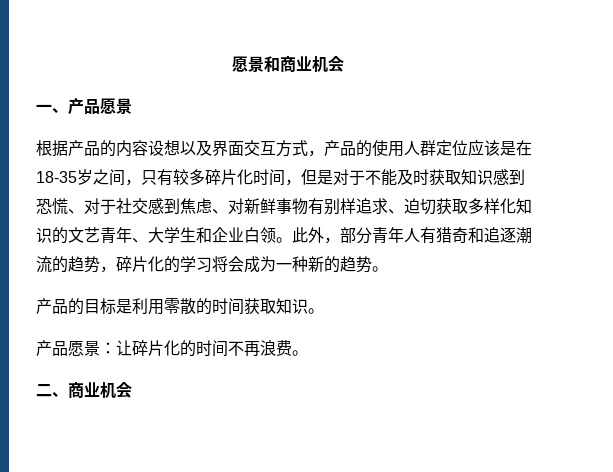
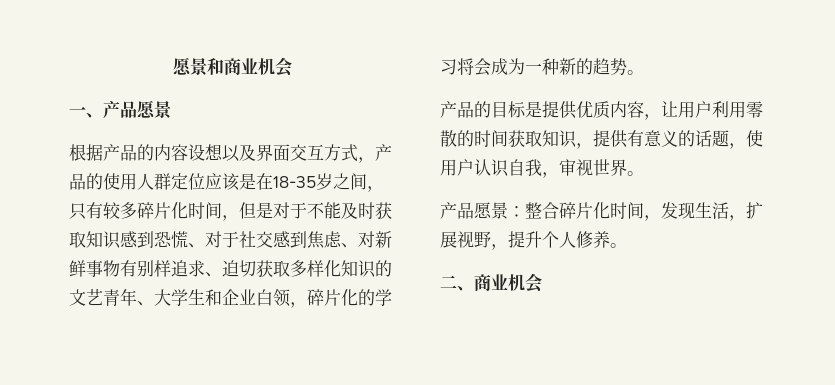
[276,227,532,244] [36,256,100,273] 。此外，部分青年人有猎奇和追逐潮流的趋势 -> (291, 298) none
(132, 306) none -> [542,101,712,120] 提供优质内容，让用户
[308,308,324,314] [36,340,292,357] 。 // 产品愿景：让碎片化的时间不再浪费 -> [576,130,763,149] [440,159,644,178] [440,202,763,221] [440,231,610,250] ，提供有意义的话题，使用户认识自我，审视世界。 // 产品愿景：整合碎片化时间，发现生活，扩展视野，提升个人修养

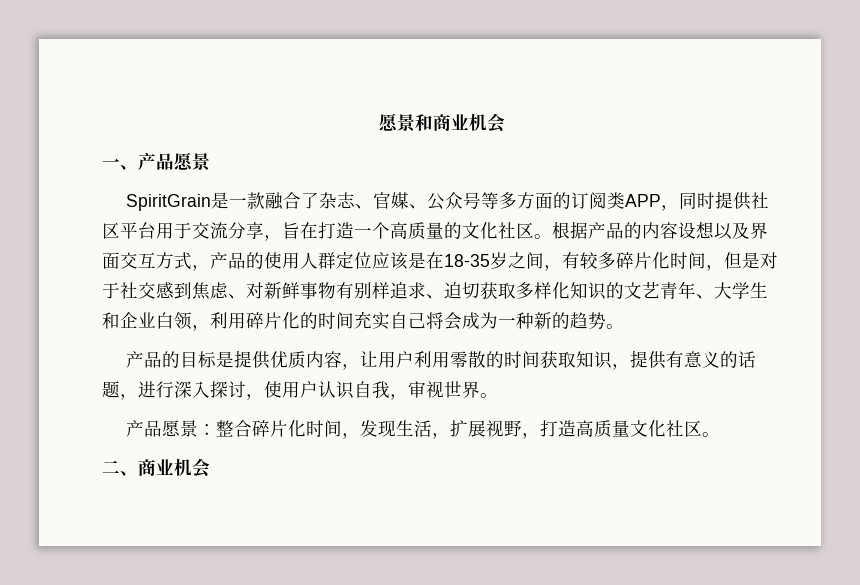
(172, 110) none -> [125,191,769,211] [102,222,552,241] SpiritGrain是一款融合了杂志、官媒、公众号等多方面的订阅类APP，同时提供社区平台用于交流分享，旨在打造一个高质量的文化社区。
[69,203,86,220] 只 -> (562, 268) none
[307,202,392,219] [69,231,239,249] 不能及时获取知识感到恐慌、对于 -> (120, 290) none
(307, 305) none -> [210,312,246,329] 利用
[375,289,392,306] [440,59,457,75] 学习 -> [318,311,426,330] 时间充实自己
(746, 146) none -> [138,381,264,400] 进行深入探讨，
[508,231,610,248] 提升个人修养 -> [539,420,702,438] 打造高质量文化社区

